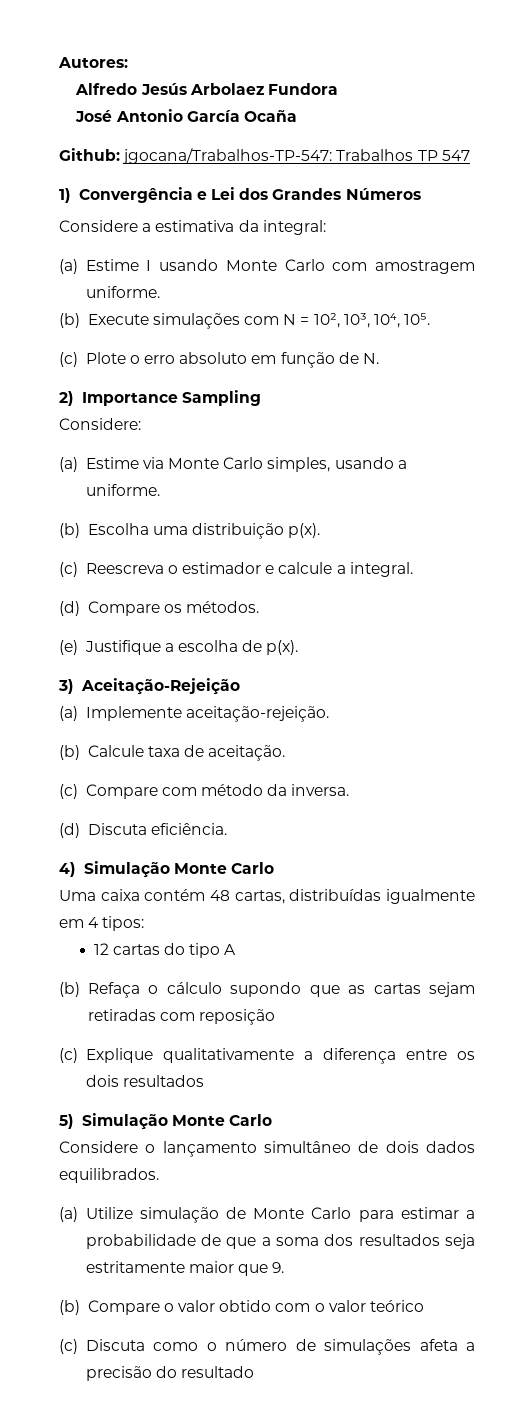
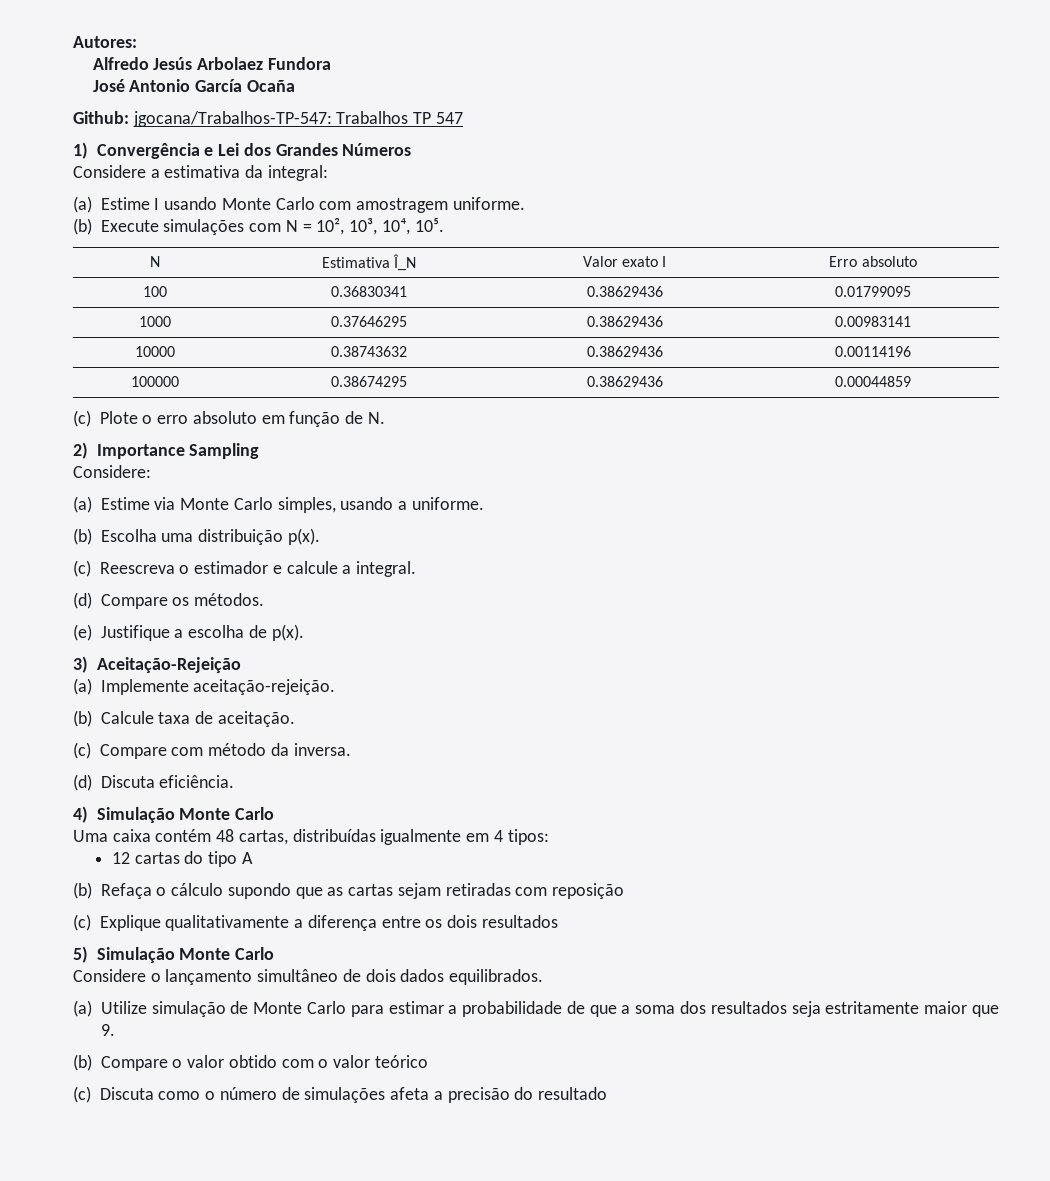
(431, 319) none -> [150,256,160,267] [321,254,417,271] [582,256,667,267] [829,256,917,267] [143,286,167,297] [331,286,407,297] [586,286,663,297] [835,286,911,297] [139,316,171,327] [331,316,407,327] [586,316,663,327] [835,316,911,327] [135,346,175,357] [331,346,407,357] [586,346,663,357] [835,346,911,357] [131,376,179,387] [331,376,407,387] [586,376,663,387] [835,376,911,387] // N | Estimativa Î_N | Valor exato I | Erro absoluto // 100 | 0.36830341 | 0.38629436 | 0.01799095 // 1000 | 0.37646295 | 0.38629436 | 0.00983141 // 10000 | 0.38743632 | 0.38629436 | 0.00114196 // 100000 | 0.38674295 | 0.38629436 | 0.00044859

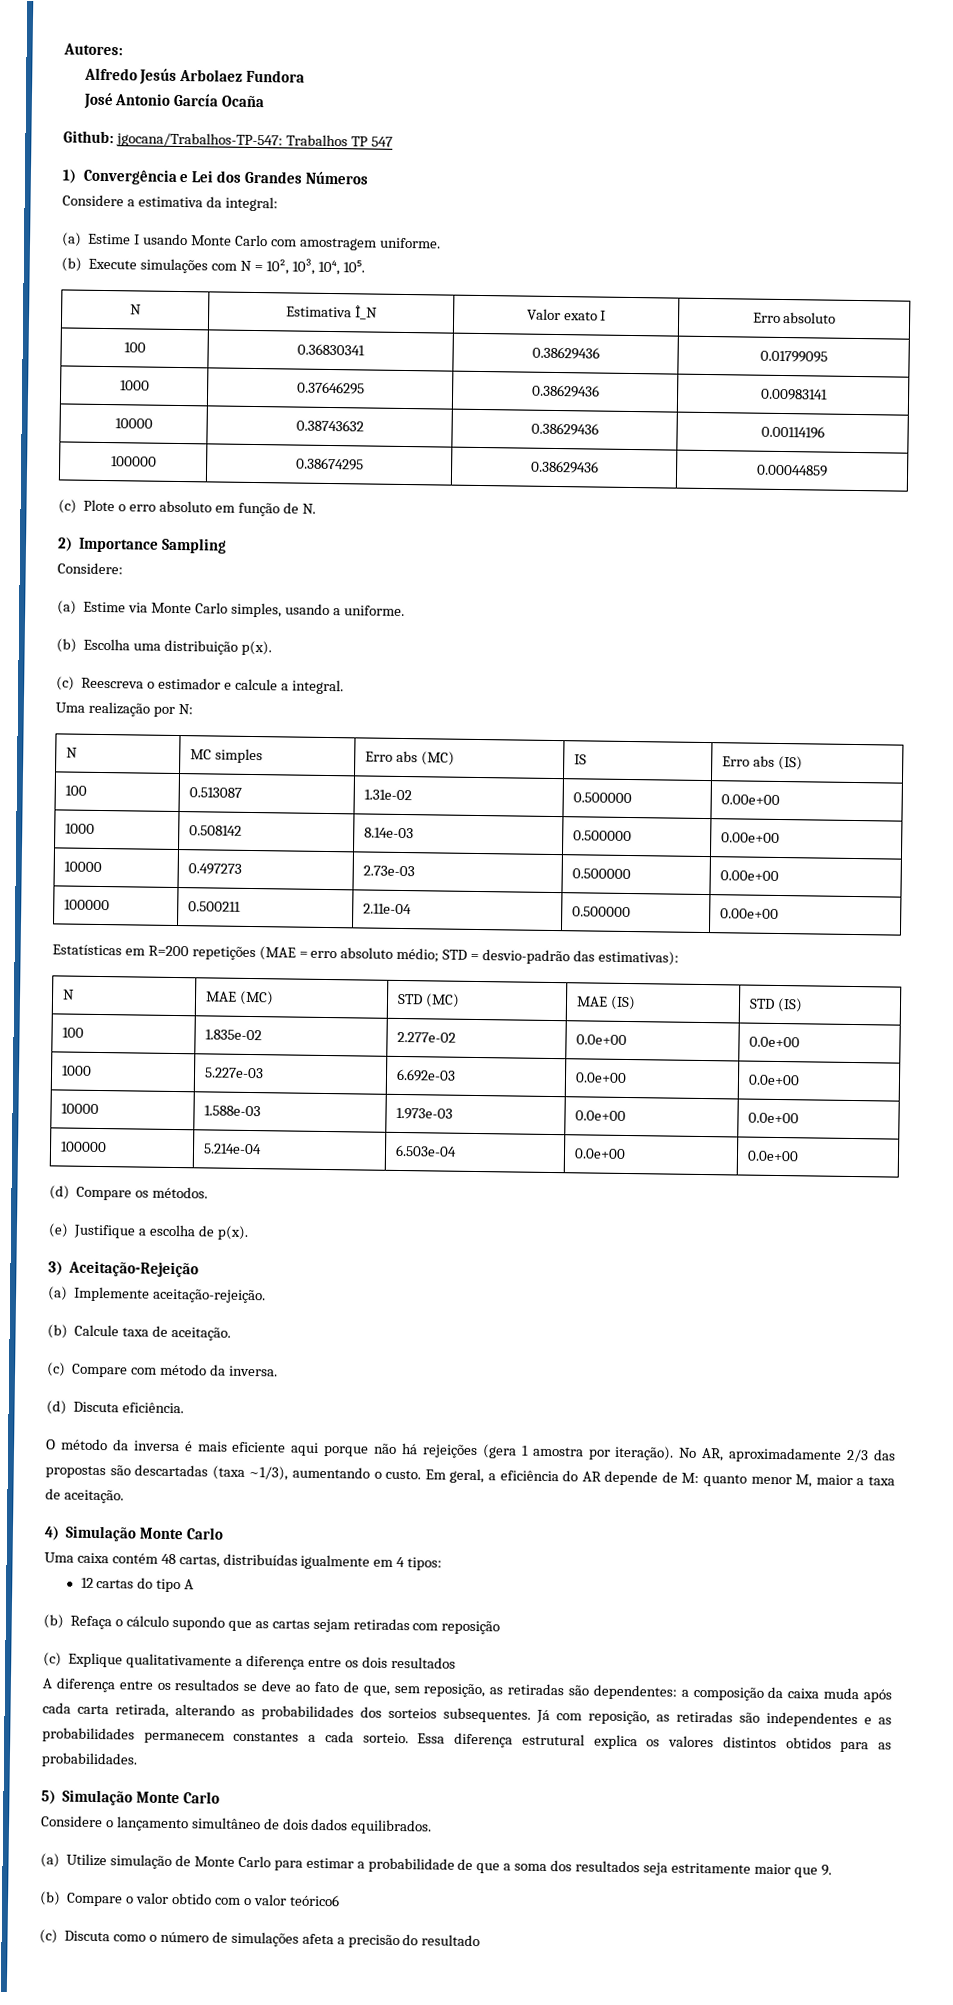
(417, 569) none -> [55,701,193,717] [66,747,79,758] [190,748,264,764] [365,750,456,766] [574,754,588,765] [722,755,804,771] [65,785,88,796] [189,787,243,798] [364,789,413,801] [573,792,633,804] [721,794,781,806] [65,823,96,834] [189,825,243,836] [364,827,415,839] [573,830,633,842] [721,832,781,844] [64,861,103,873] [188,863,243,875] [363,865,416,877] [572,868,632,880] [720,870,780,882] [64,899,111,911] [188,901,242,912] [363,903,413,915] [572,906,632,918] [720,908,780,920] [52,944,679,966] [63,989,76,1000] [205,990,275,1006] [397,993,461,1008] [576,995,637,1011] [749,997,804,1013] [62,1027,85,1038] [205,1029,263,1041] [397,1031,457,1043] [576,1034,628,1046] [749,1036,801,1048] [61,1065,93,1076] [204,1067,265,1079] [396,1068,457,1082] [575,1072,628,1084] [748,1074,801,1086] [61,1103,100,1115] [204,1105,262,1117] [396,1107,454,1120] [575,1110,627,1121] [748,1112,800,1124] [60,1141,108,1153] [203,1143,263,1155] [395,1144,458,1157] [574,1148,627,1159] [747,1150,800,1162] // Uma realização por N: // N | MC simples | Erro abs (MC) | IS | Erro abs (IS) // 100 | 0.513087 | 1.31e-02 | 0.500000 | 0.00e+00 // 1000 | 0.508142 | 8.14e-03 | 0.500000 | 0.00e+00 // 10000 | 0.497273 | 2.73e-03 | 0.500000 | 0.00e+00 // 100000 | 0.500211 | 2.11e-04 | 0.500000 | 0.00e+00 // Estatísticas em R=200 repetições (MAE = erro absoluto médio; STD = desvio-padrão das estimativas): // N | MAE (MC) | STD (MC) | MAE (IS) | STD (IS) // 100 | 1.835e-02 | 2.277e-02 | 0.0e+00 | 0.0e+00 // 1000 | 5.227e-03 | 6.692e-03 | 0.0e+00 | 0.0e+00 // 10000 | 1.588e-03 | 1.973e-03 | 0.0e+00 | 0.0e+00 // 100000 | 5.214e-04 | 6.503e-04 | 0.0e+00 | 0.0e+00
(235, 781) none -> [46,1438,897,1463] [45,1464,896,1488] [45,1488,124,1504] // O método da inversa é mais eficiente aqui porque não há rejeições (gera 1 amostra por iteração). No AR, aproximadamente 2/3 das propostas são descartadas (taxa ~1/3), aumentando o custo. Em geral, a eficiência do AR depende de M: quanto menor M, maior a taxa de aceitação.
(558, 921) none -> [42,1677,893,1703] [42,1702,892,1728] [42,1727,893,1753] [41,1752,138,1768] // A diferença entre os resultados se deve ao fato de que, sem reposição, as retiradas são dependentes: a composição da caixa muda após cada carta retirada, alterando as probabilidades dos sorteios subsequentes. Já com reposição, as retiradas são independentes e as probabilidades permanecem constantes a cada sorteio. Essa diferença estrutural explica os valores distintos obtidos para as probabilidades.
[374,1055,428,1068] teórico -> [289,1894,340,1907] teórico6

